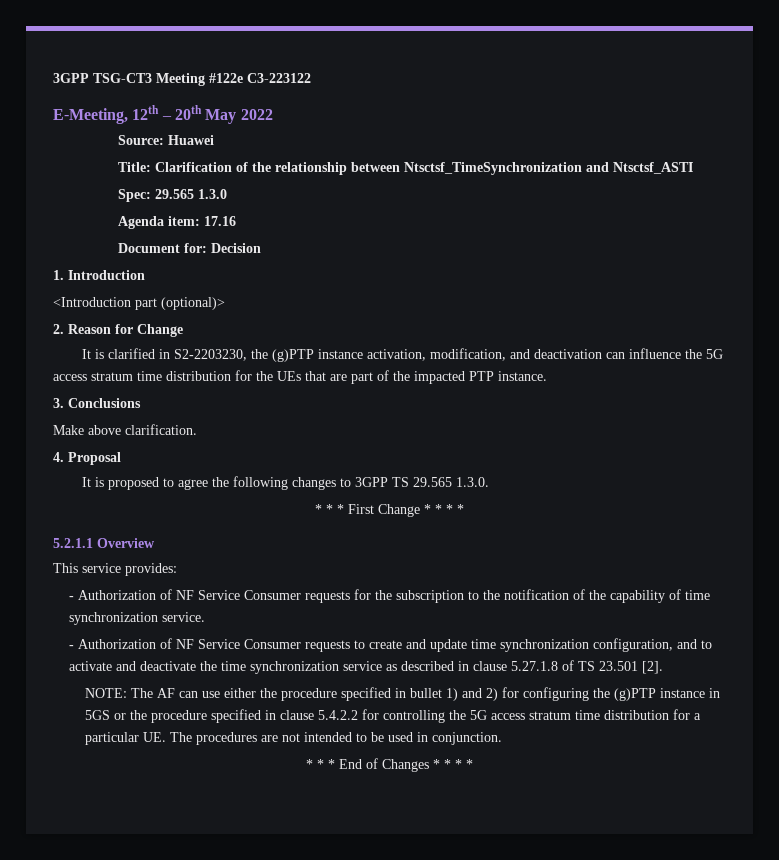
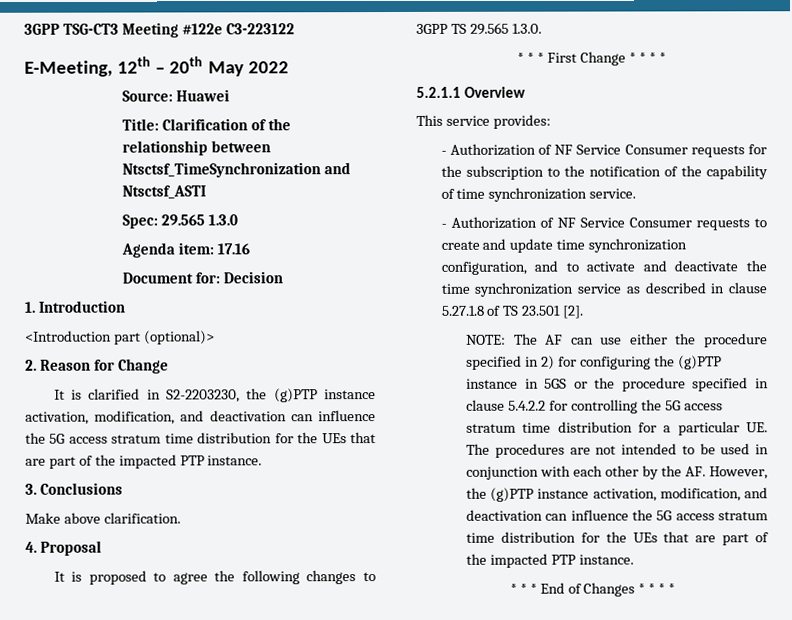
[410,688,483,701] bullet 1) and -> (539, 361) none
[432,732,503,745] conjunction. -> [466,465,768,480] [466,487,768,502] [466,509,768,521] [466,531,769,546] [466,553,634,568] conjunction with each other by the AF. However, the (g)PTP instance activation, modification, and deactivation can influence the 5G access stratum time distribution for the UEs that are part of the impacted PTP instance.

